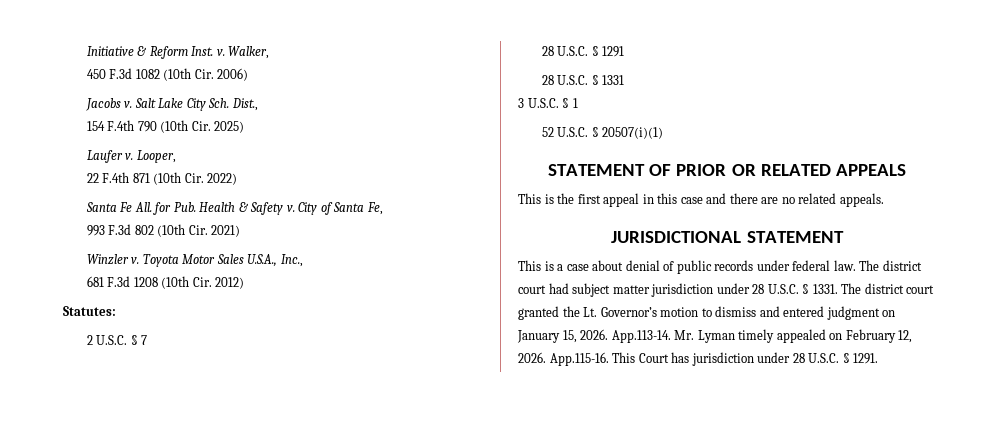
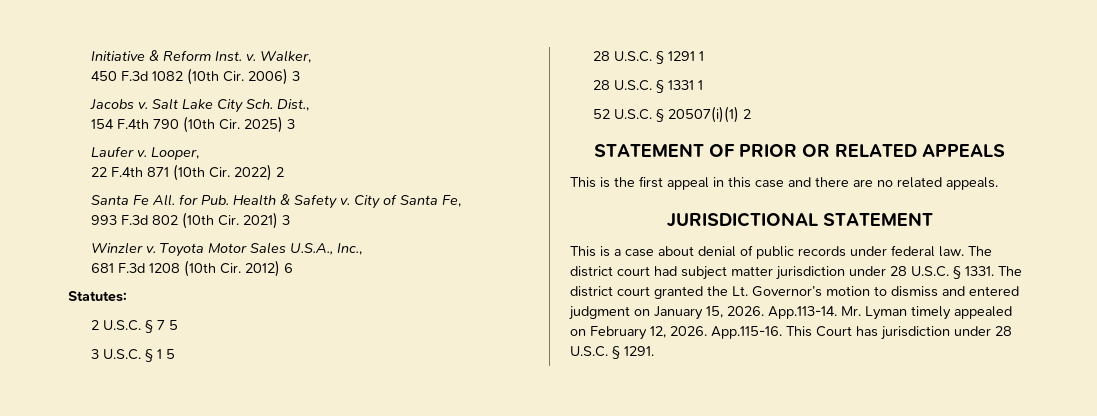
(249, 74) none -> [292,71,301,81] 3
(245, 127) none -> [287,119,296,129] 3
(238, 179) none -> [276,167,285,177] 2
(241, 231) none -> [282,215,291,225] 3
(245, 283) none -> [284,263,294,273] 6
(148, 340) none -> [169,320,179,330] [91,349,176,362] 5 // 3 U.S.C. § 1 5
(625, 51) none -> [699,51,705,61] 1
[518,98,570,108] // 3 U.S.C. § -> (695, 85) none
(664, 133) none -> [743,109,752,119] 2

